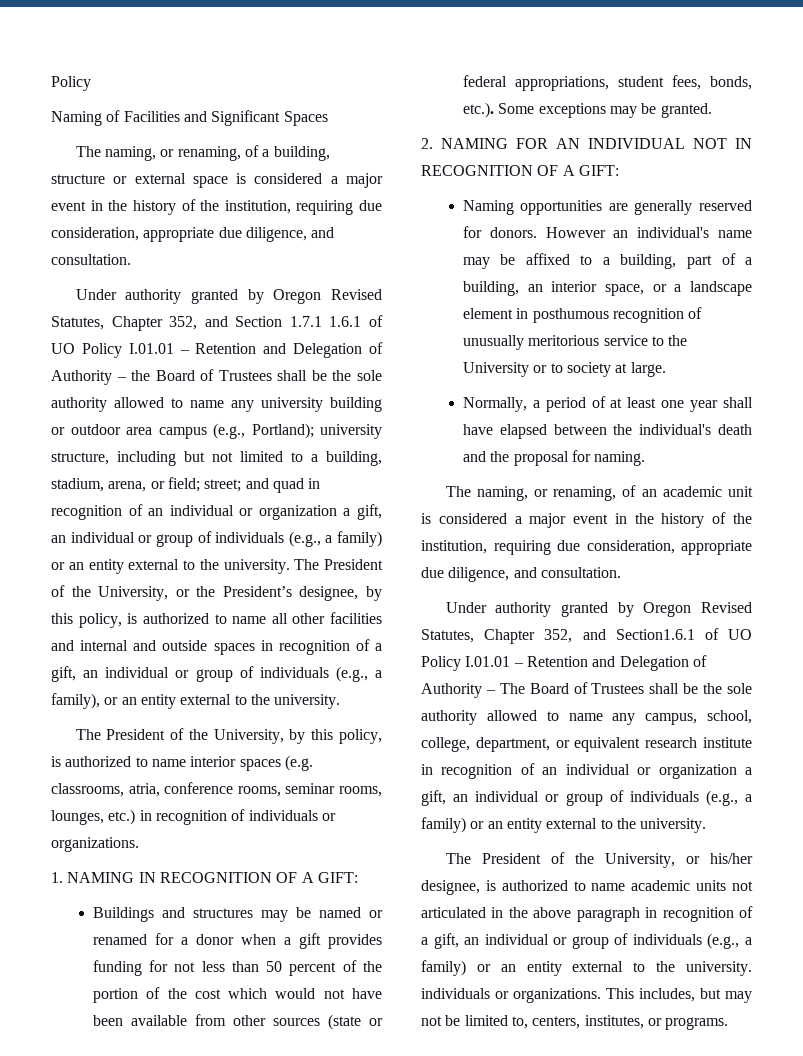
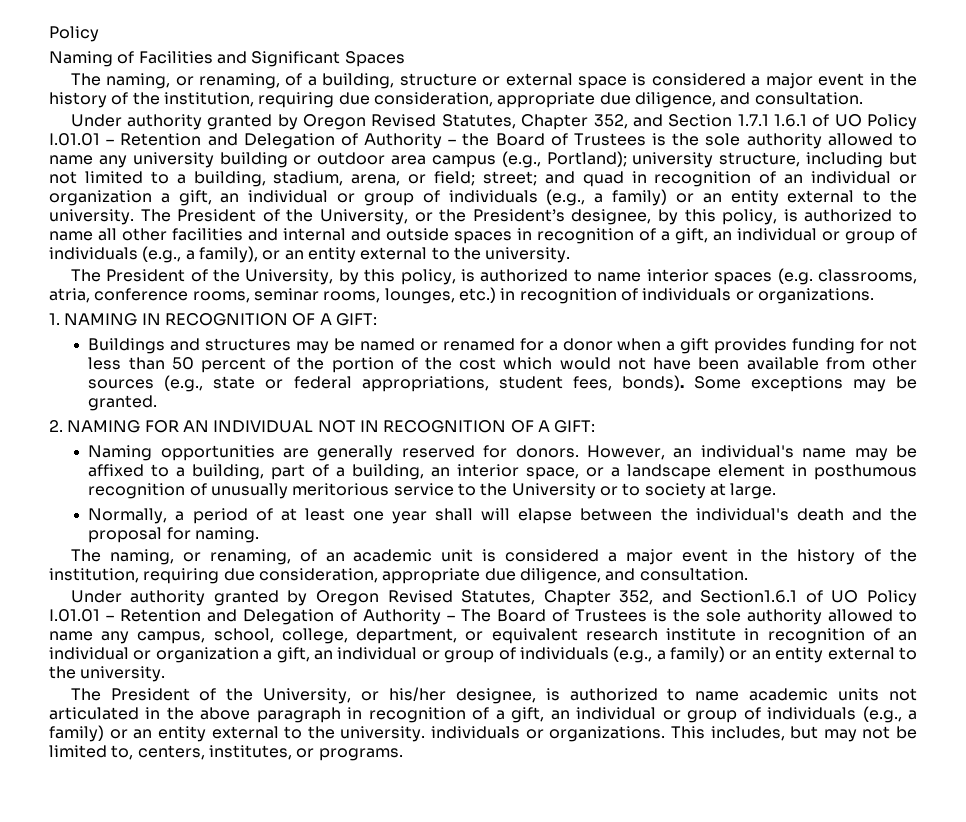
[277,370,327,381] shall be -> [652,133,667,146] is
[327,1014,361,1030] (state -> [164,375,256,392] (e.g., state
[710,76,752,90] [462,102,494,118] bonds, etc.). -> [621,375,684,391] bonds).
[545,227,606,238] However -> [587,445,666,460] However,
[462,424,547,439] have elapsed -> [481,508,573,524] will elapse
[649,683,699,694] shall be -> [653,609,667,622] is

